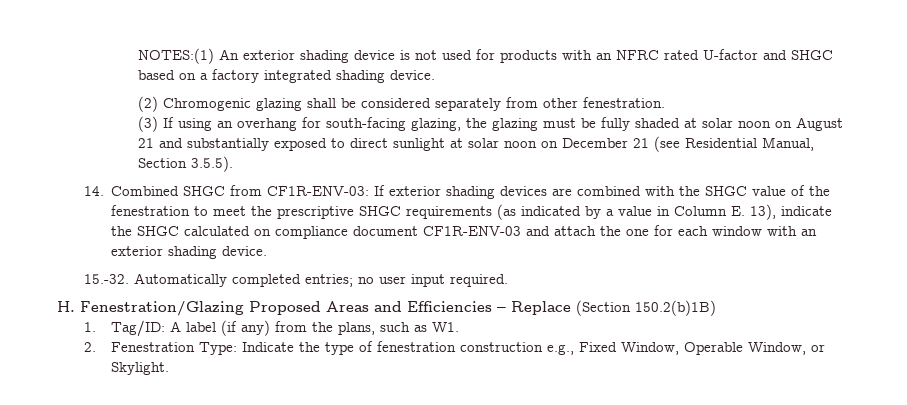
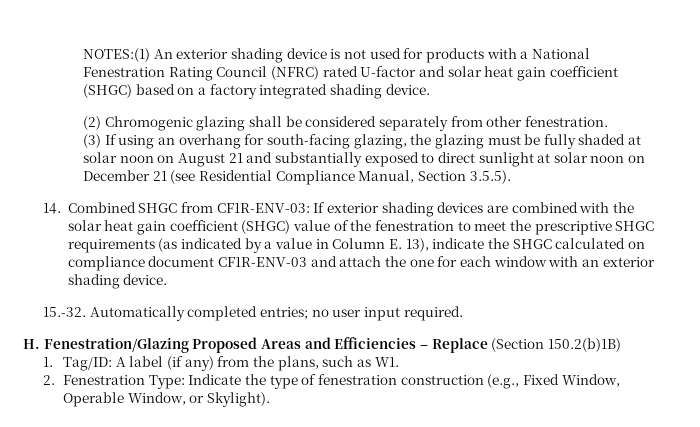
[595,49,833,60] an NFRC rated U-factor and SHGC -> [520,48,590,59] [83,66,618,81] [83,84,133,98] a National Fenestration Rating Council (NFRC) rated U-factor and solar heat gain coefficient (SHGC)
(757, 143) none -> [275,170,355,185] Compliance
[705,186,748,196] SHGC -> [67,220,291,235] solar heat gain coefficient (SHGC)
[546,344,574,355] e.g., -> [487,374,520,389] (e.g.,
[110,362,169,375] Skylight. -> [207,392,271,407] Skylight).

